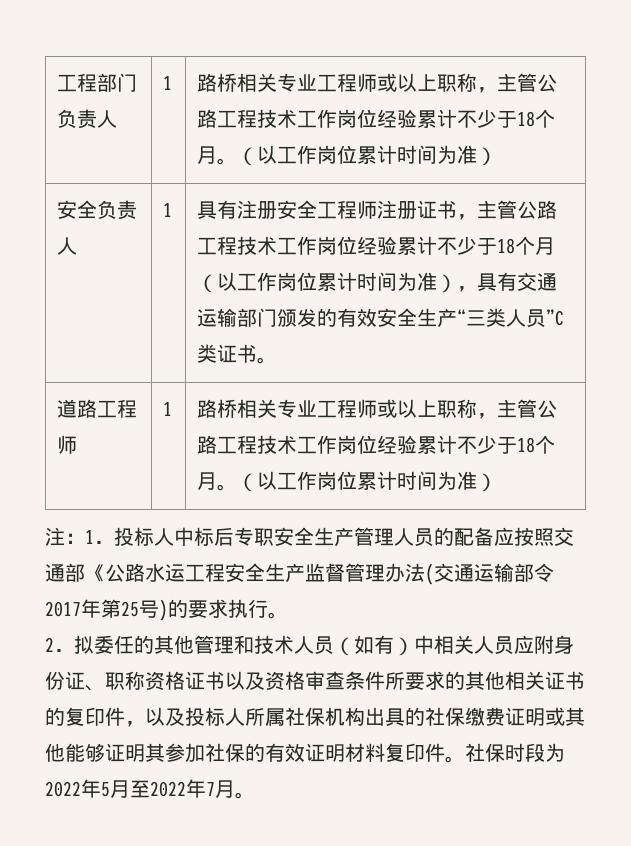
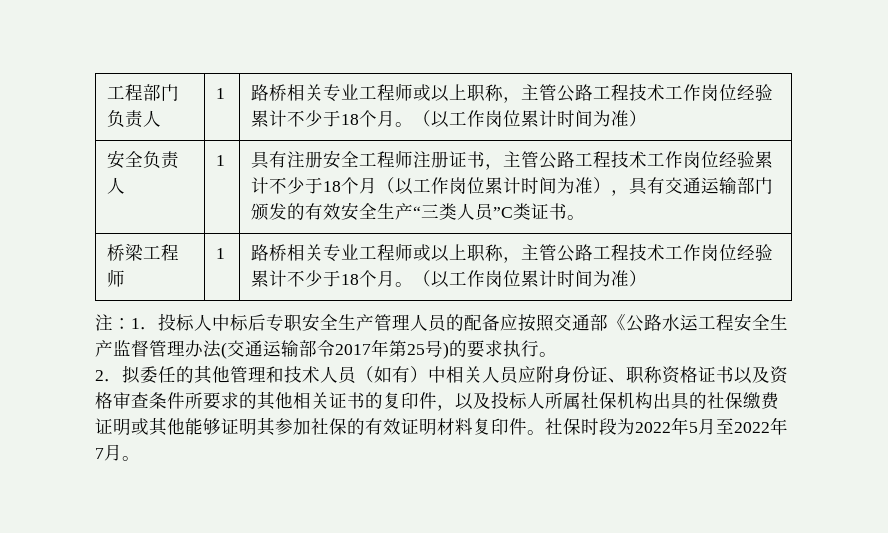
[56,399,97,418] 道路 -> [107,243,145,261] 桥梁

